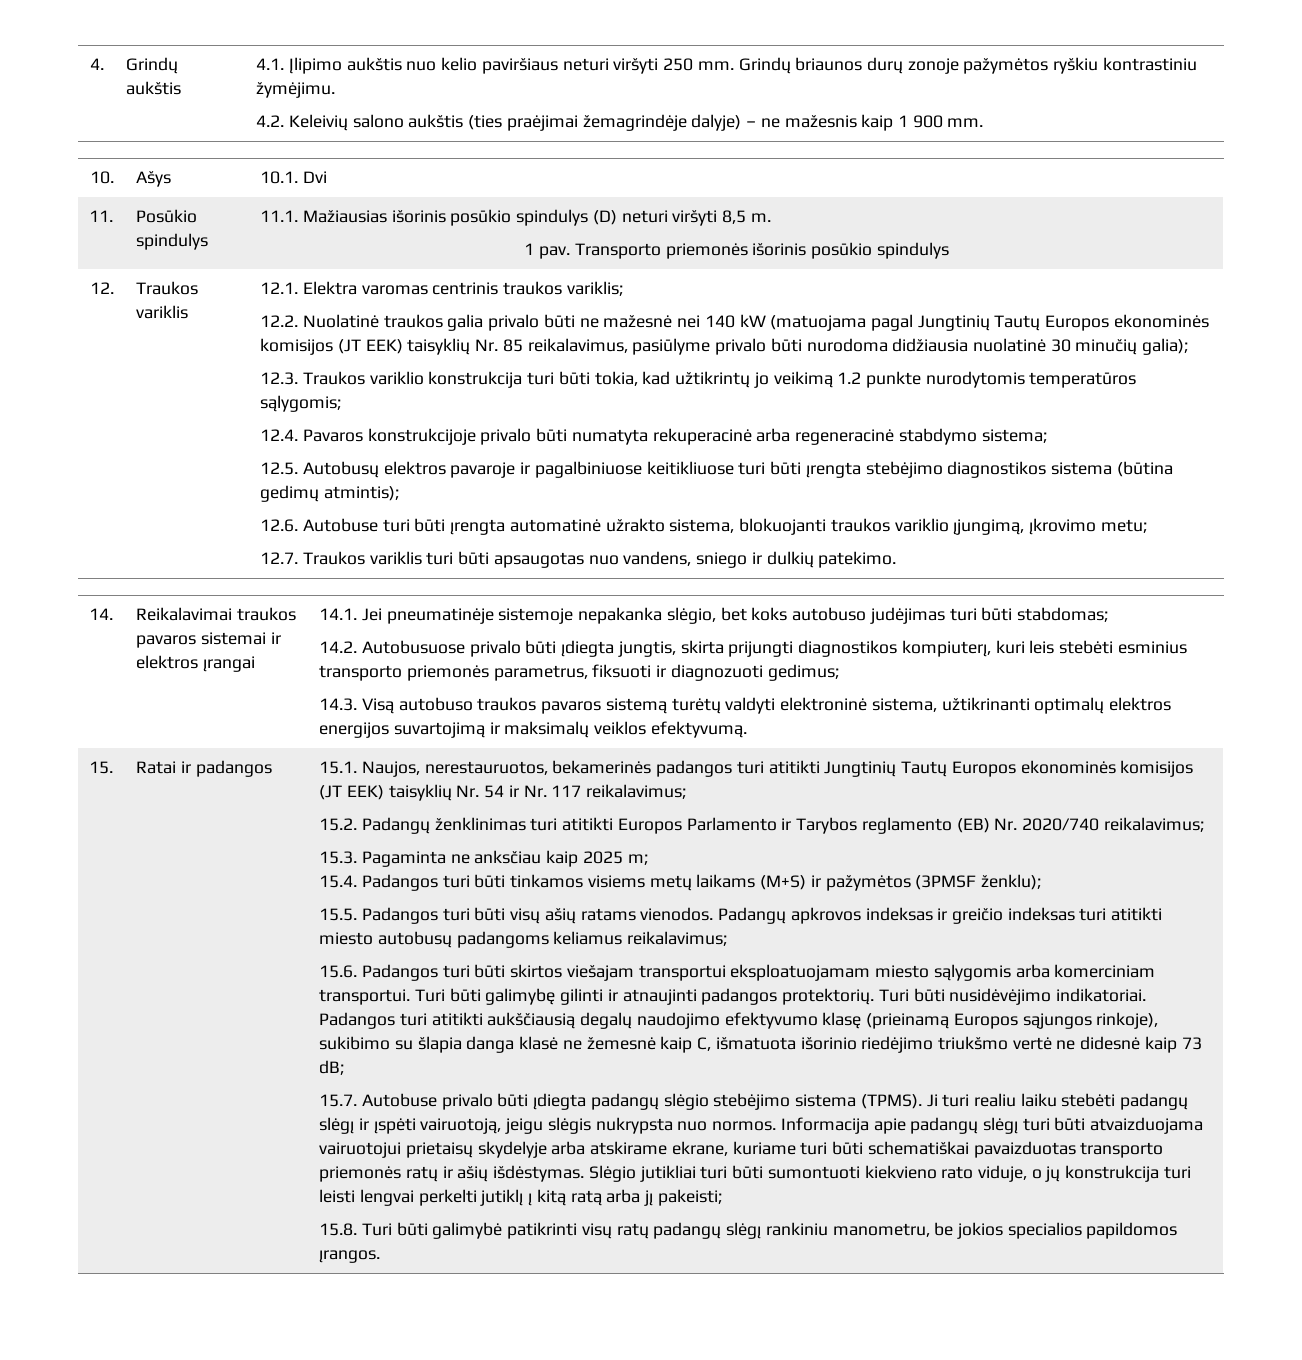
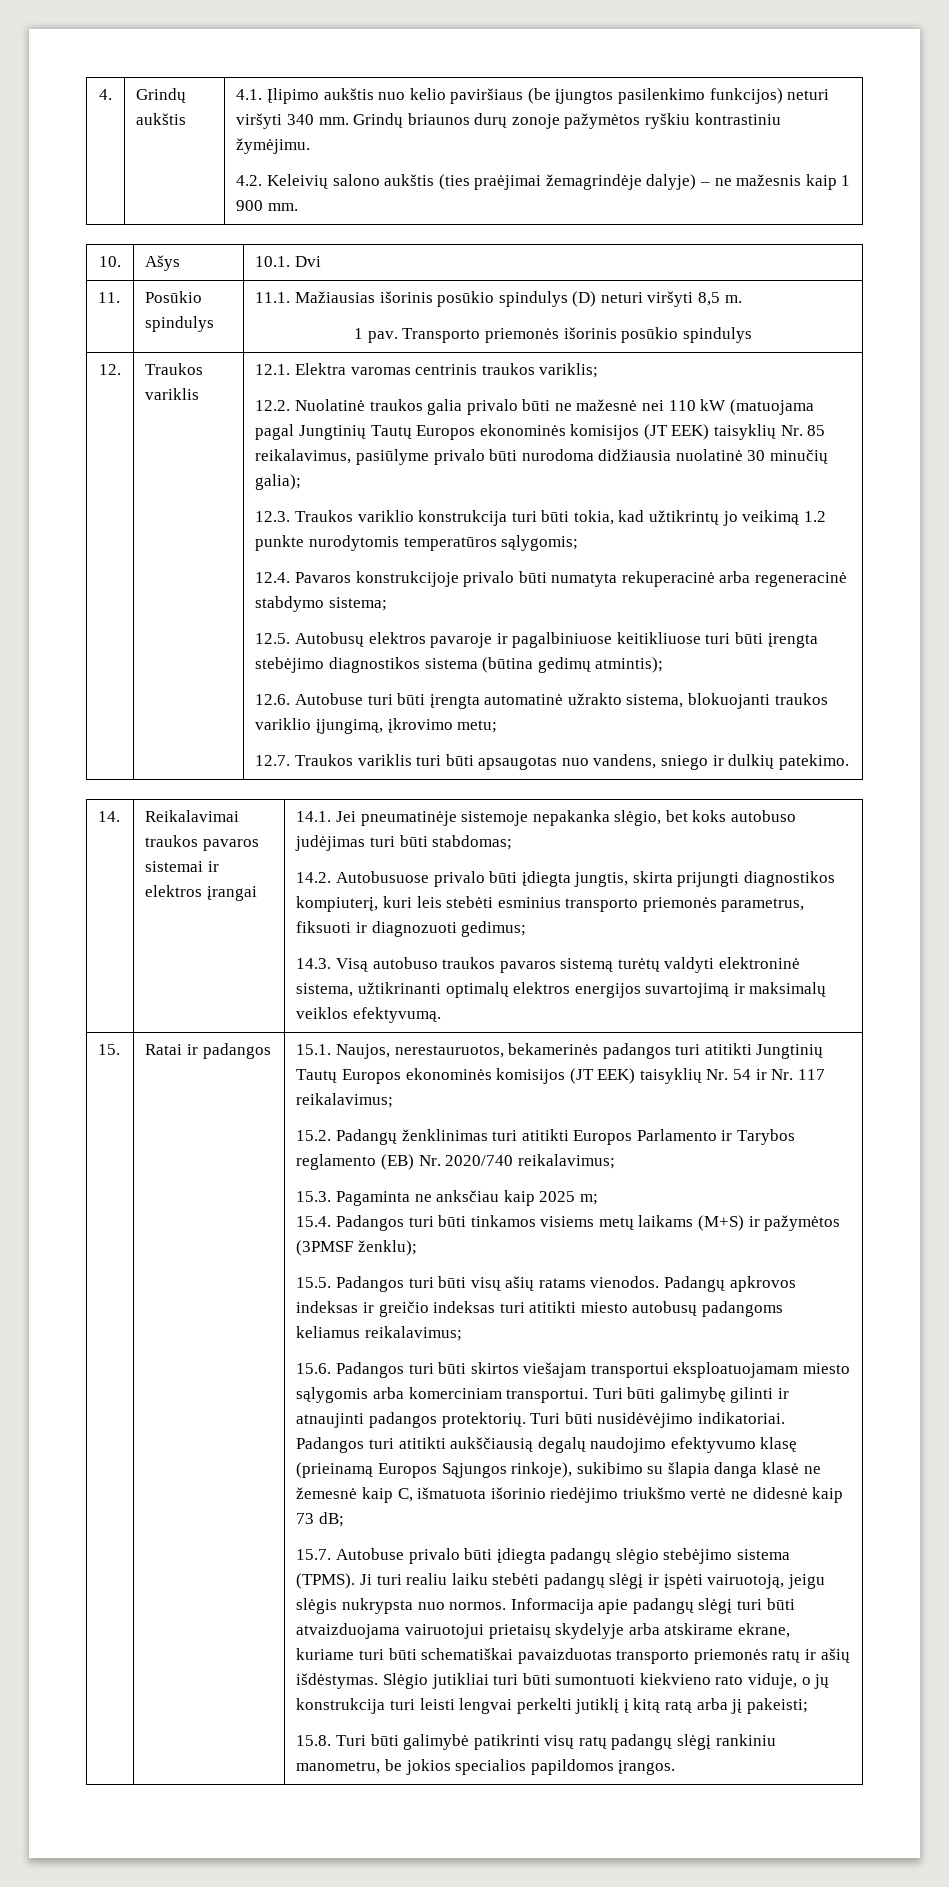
[562,58,694,74] neturi viršyti 250 -> [527,88,830,104] [236,113,314,129] (be įjungtos pasilenkimo funkcijos) neturi viršyti 340
[704,315,735,328] 140 -> [668,400,696,411] 110
[1022,1013,1092,1029] sąjungos -> [441,1463,507,1478] Sąjungos

